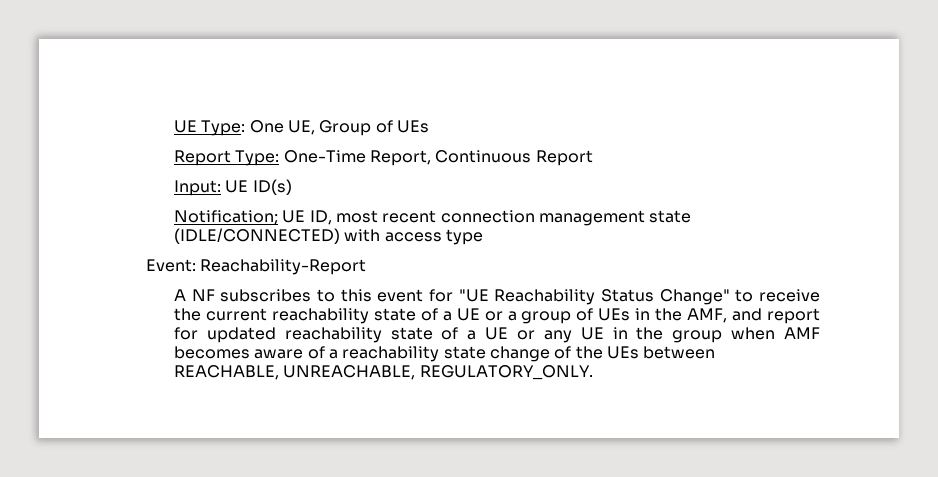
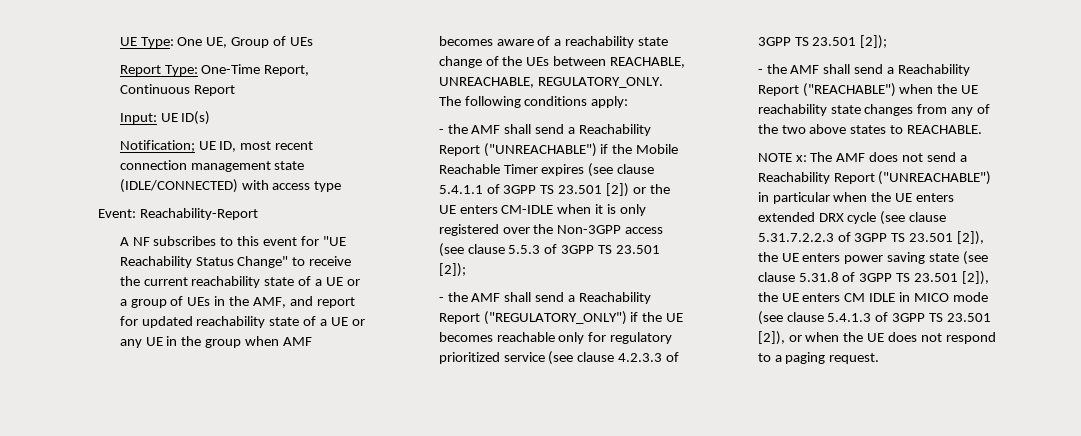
(593, 372) none -> [438,96,629,108] [438,124,652,136] [438,143,679,157] [438,163,655,177] [438,183,671,197] [438,204,647,216] [438,224,664,236] [438,243,661,257] [438,263,466,277] [438,292,652,304] [438,311,684,325] [438,332,673,344] [438,351,680,365] [757,35,888,49] [757,64,971,76] [757,83,979,97] [757,104,991,116] [757,124,983,134] [757,152,968,162] [757,171,992,185] [757,192,955,204] [757,211,947,225] [757,231,985,245] [757,251,989,265] [757,271,990,285] [757,292,989,302] [757,311,992,325] [757,331,997,345] [757,352,880,364] The following conditions apply: // - the AMF shall send a Reachability Report ("UNREACHABLE") if the Mobile Reachable Timer expires (see clause 5.4.1.1 of 3GPP TS 23.501 [2]) or the UE enters CM-IDLE when it is only registered over the Non-3GPP access (see clause 5.5.3 of 3GPP TS 23.501 [2]); // - the AMF shall send a Reachability Report ("REGULATORY_ONLY") if the UE becomes reachable only for regulatory prioritized service (see clause 4.2.3.3 of 3GPP TS 23.501 [2]); // - the AMF shall send a Reachability Report ("REACHABLE") when the UE reachability state changes from any of the two above states to REACHABLE. // NOTE x: The AMF does not send a Reachability Report ("UNREACHABLE") in particular when the UE enters extended DRX cycle (see clause 5.31.7.2.2.3 of 3GPP TS 23.501 [2]), the UE enters power saving state (see clause 5.31.8 of 3GPP TS 23.501 [2]), the UE enters CM IDLE in MICO mode (see clause 5.4.1.3 of 3GPP TS 23.501 [2]), or when the UE does not respond to a paging request.

